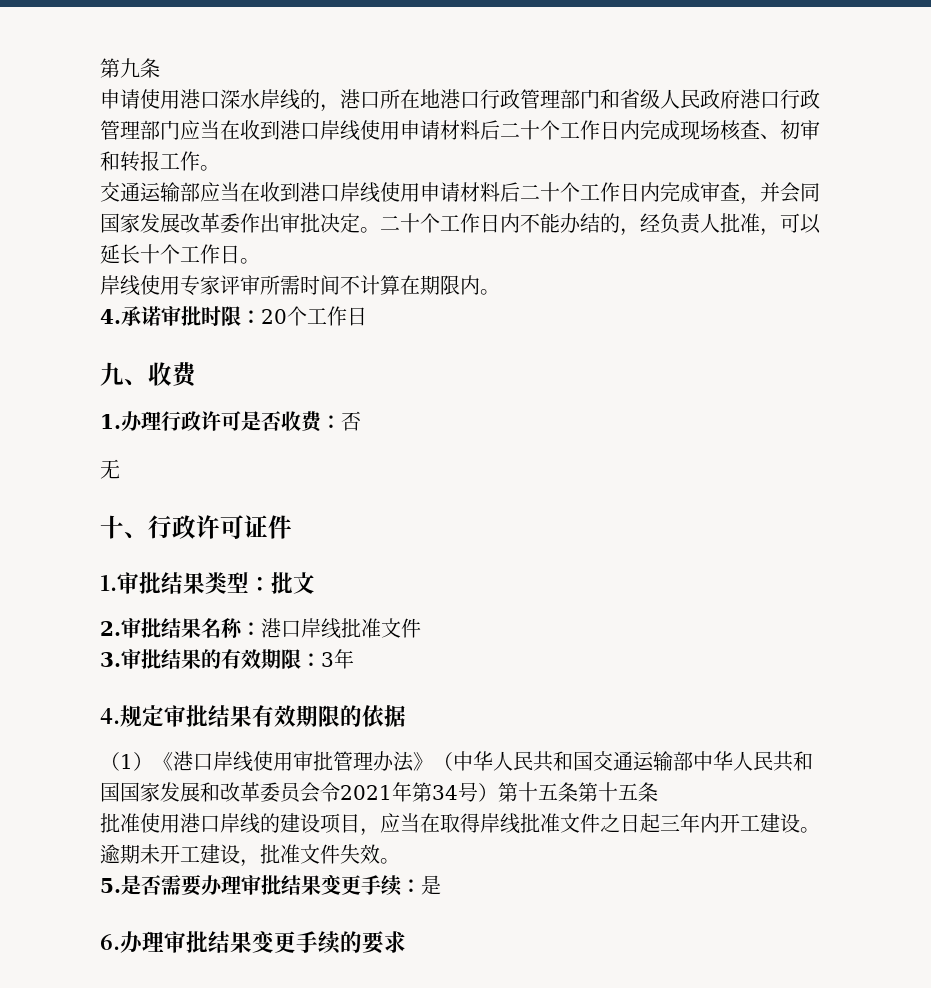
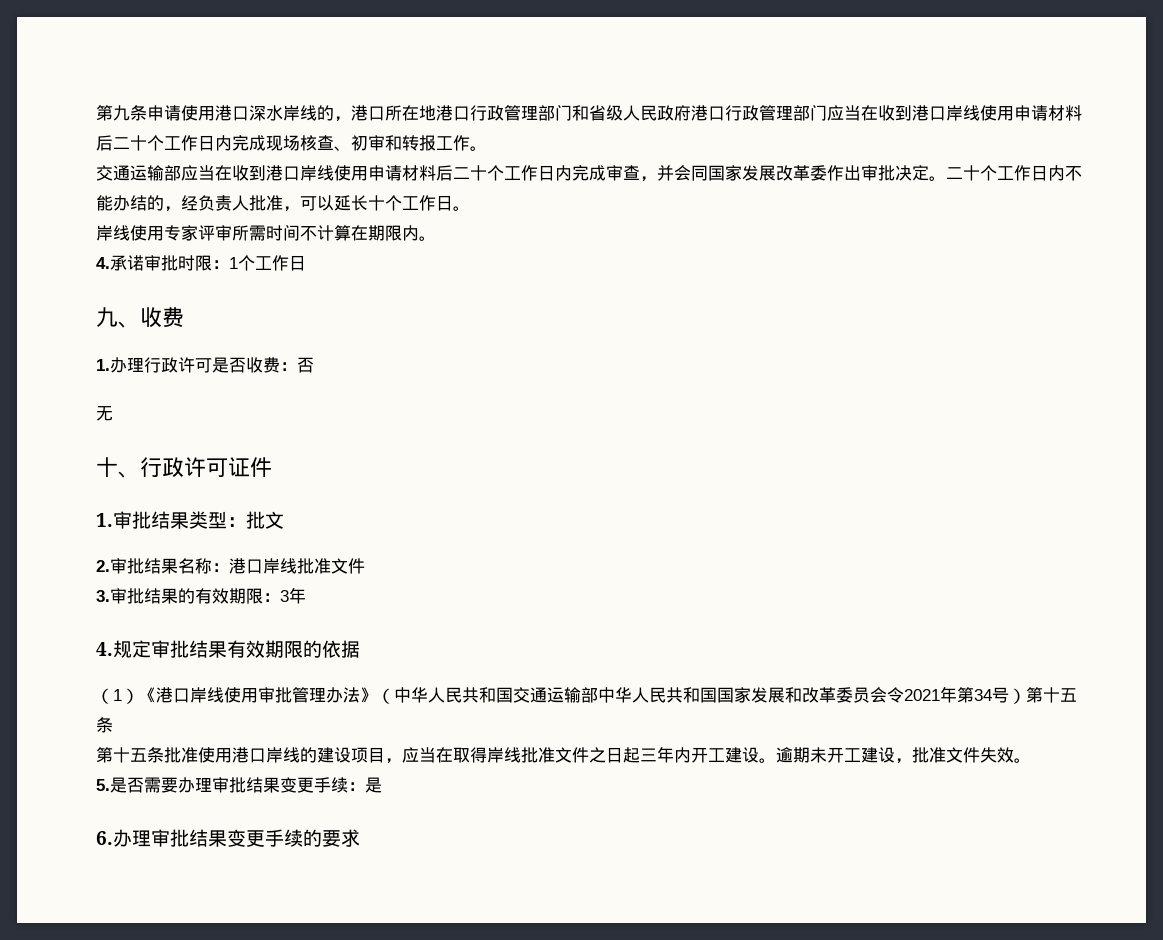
(160, 68) // -> (147, 113) none
[261,309,287,324] 20 -> [229,257,238,269] 1
[578,782,658,802] 第十五条 // -> [96,747,164,763] // 第十五条

